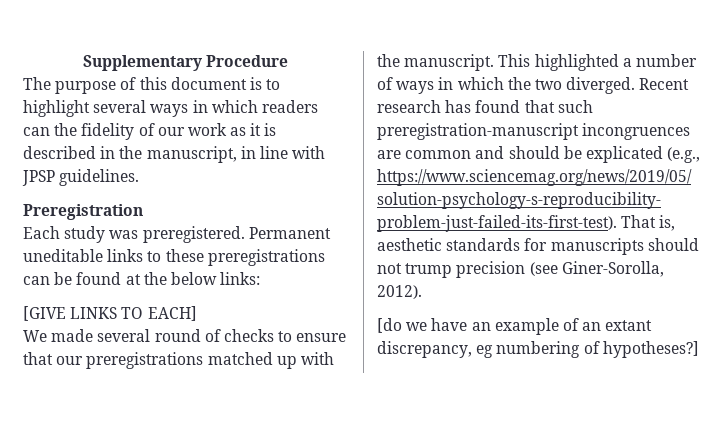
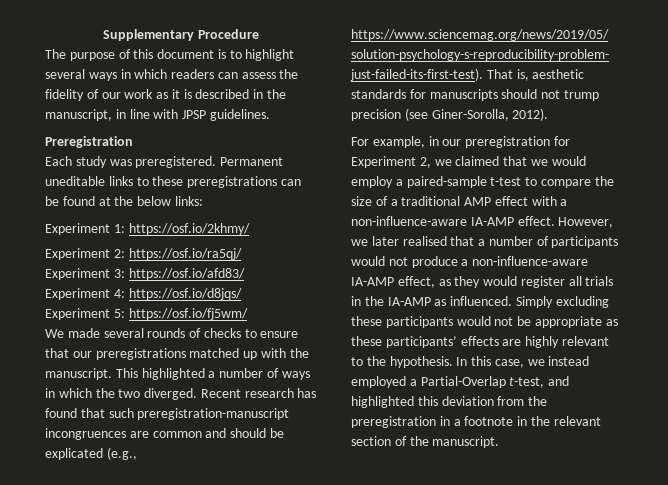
(50, 131) none -> [241,72,276,79] assess
[23,306,197,321] [GIVE LINKS TO EACH] -> [45,223,250,235] [45,248,242,260] [45,268,245,280] [45,288,242,300] [45,308,248,320] Experiment 1: https://osf.io/2khmy/ // Experiment 2: https://osf.io/ra5qj/ // Experiment 3: https://osf.io/afd83/ // Experiment 4: https://osf.io/d8jqs/ // Experiment 5: https://osf.io/fj5wm/
[154,329,201,342] round -> [147,328,186,338] rounds
[377,318,653,335] [377,341,699,358] [do we have an example of an extant discrepancy, eg numbering of hypotheses?] -> [351,136,570,148] [351,156,586,168] [351,176,614,188] [351,196,568,206] [351,216,614,228] [351,236,619,248] [351,256,589,268] [351,276,614,288] [351,296,609,308] [351,316,618,328] [351,336,609,348] [351,356,590,368] [351,376,570,388] [351,396,548,408] [351,416,601,428] [351,436,500,448] For example, in our preregistration for Experiment 2, we claimed that we would employ a paired-sample t-test to compare the size of a traditional AMP effect with a non-influence-aware IA-AMP effect. However, we later realised that a number of participants would not produce a non-influence-aware IA-AMP effect, as they would register all trials in the IA-AMP as influenced. Simply excluding these participants would not be appropriate as these participants’ effects are highly relevant to the hypothesis. In this case, we instead employed a Partial-Overlap t-test, and highlighted this deviation from the preregistration in a footnote in the relevant section of the manuscript.

